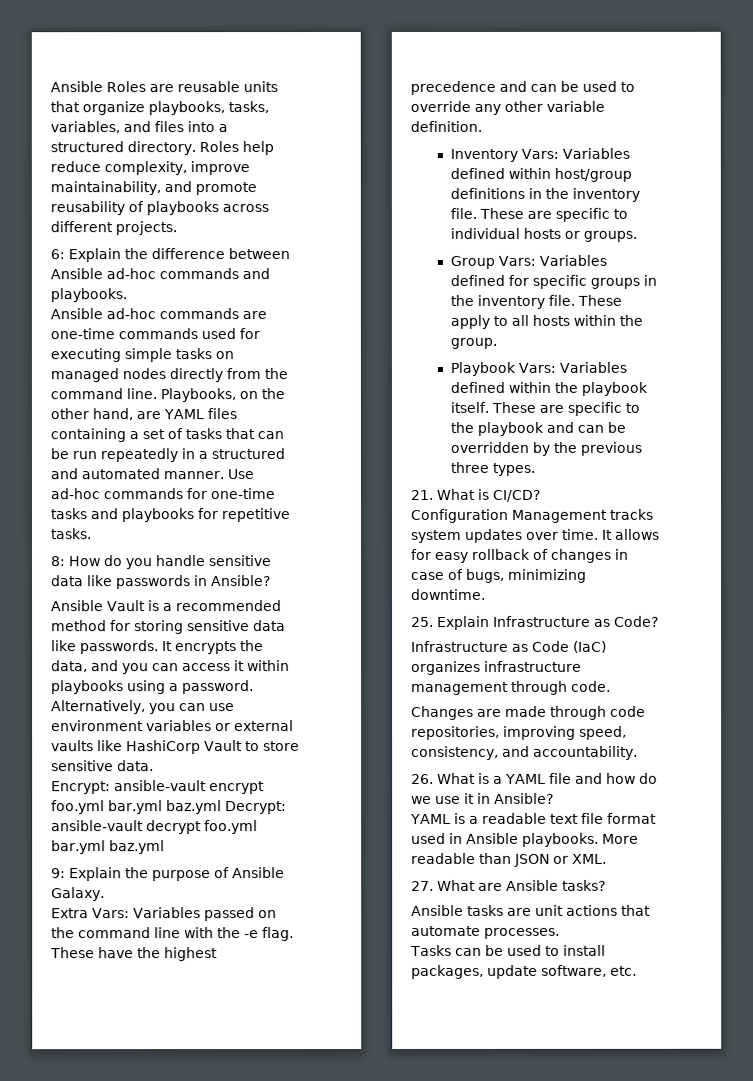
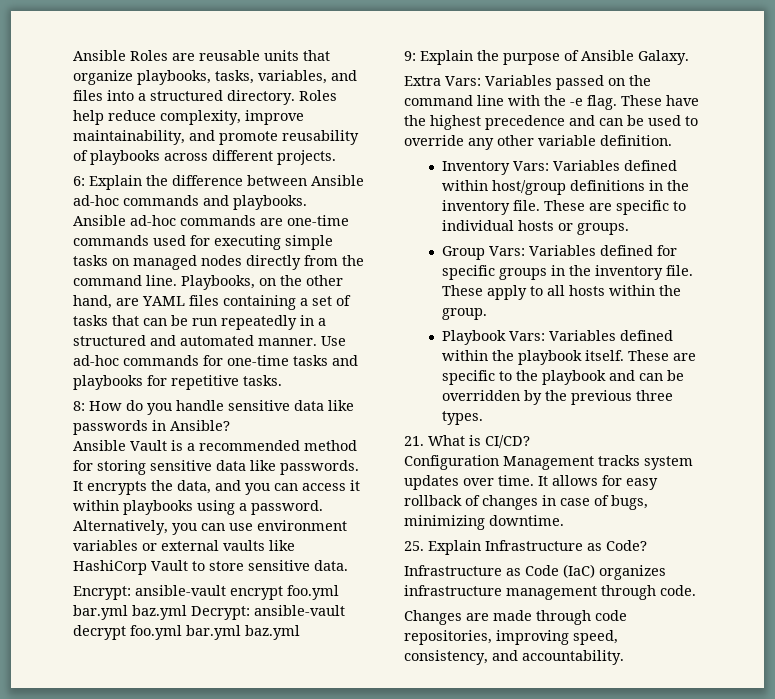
[411,772,658,784] [411,792,554,804] [410,812,657,824] [411,832,639,847] [411,852,607,867] [411,879,606,891] [411,904,651,916] [411,925,560,939] [410,944,606,956] [411,964,637,979] // 26. What is a YAML file and how do we use it in Ansible? // YAML is a readable text file format used in Ansible playbooks. More readable than JSON or XML. // 27. What are Ansible tasks? // Ansible tasks are unit actions that automate processes. // Tasks can be used to install packages, update software, etc. -> (624, 657) none

